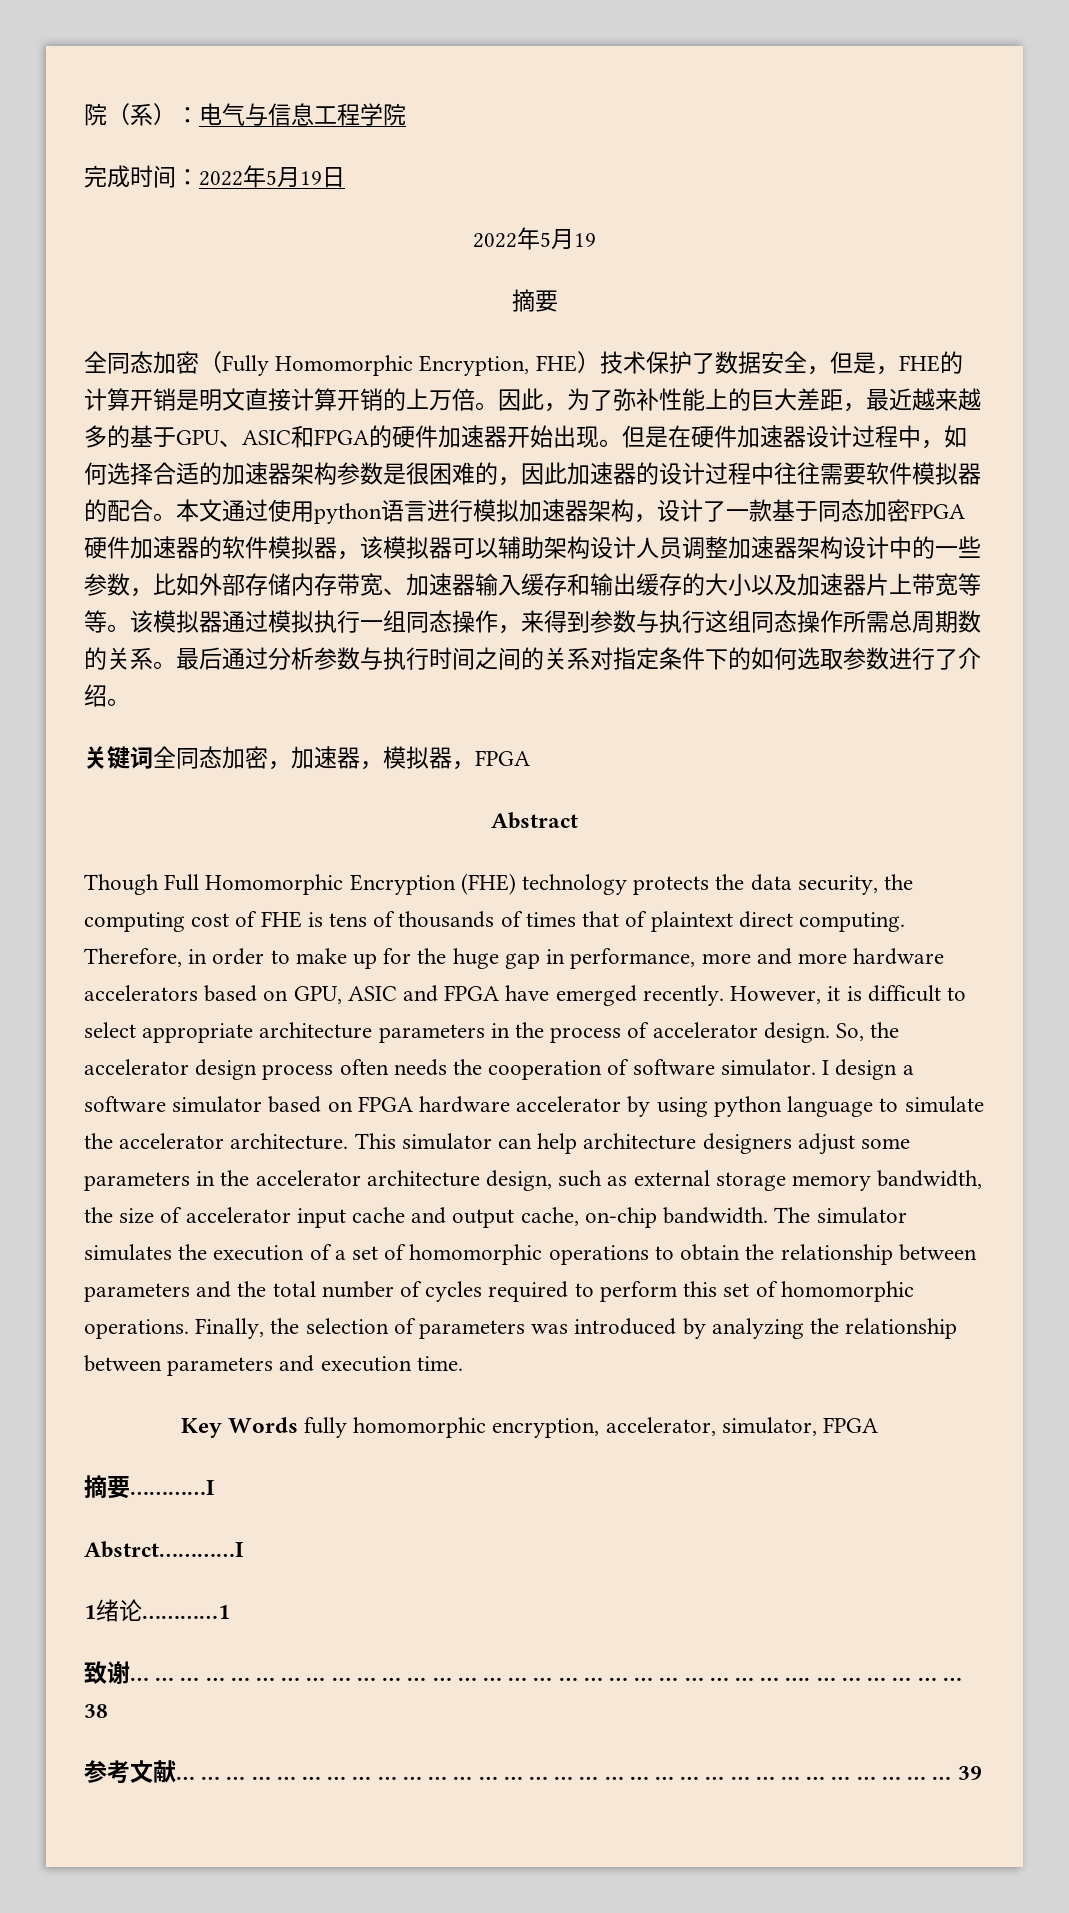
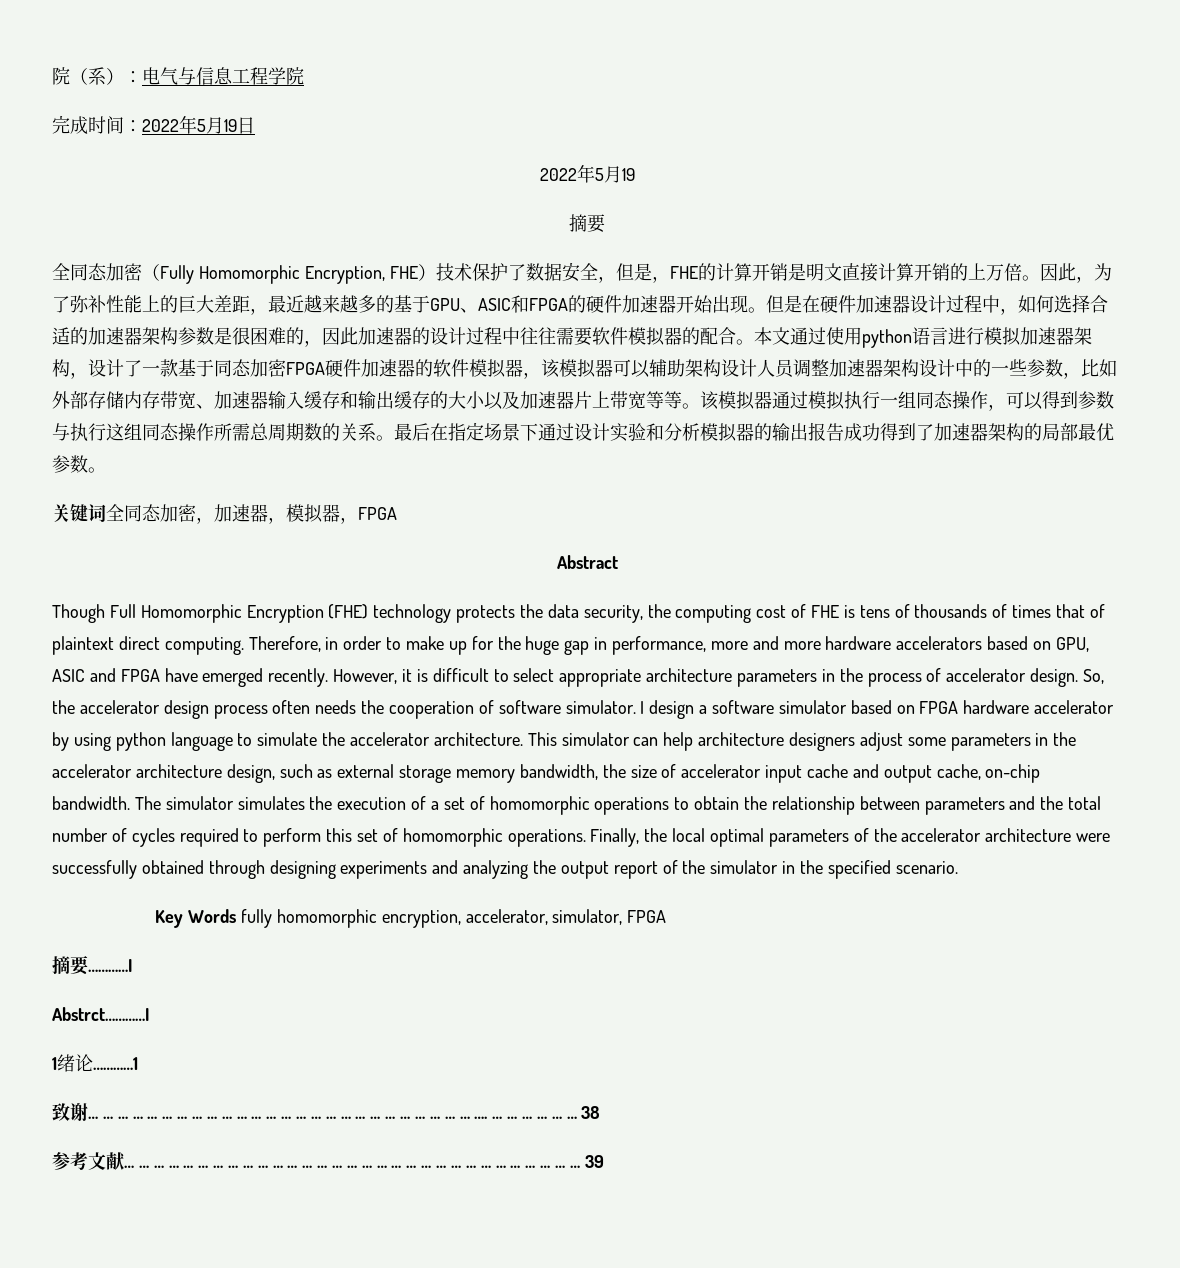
[521,610,544,633] 来 -> [1006,391,1043,410] 可以
[222,647,981,670] [84,684,107,707] 通过分析参数与执行时间之间的关系对指定条件下的如何选取参数进行了介绍 -> [430,422,1114,442] [52,455,88,473] 在指定场景下通过设计实验和分析模拟器的输出报告成功得到了加速器架构的局部最优参数
[305,1318,958,1339] [84,1355,463,1376] selection of parameters was introduced by analyzing the relationship between parameters and execution time. -> [672,828,1111,847] [52,860,958,879] local optimal parameters of the accelerator architecture were successfully obtained through designing experiments and analyzing the output report of the simulator in the specified scenario.

